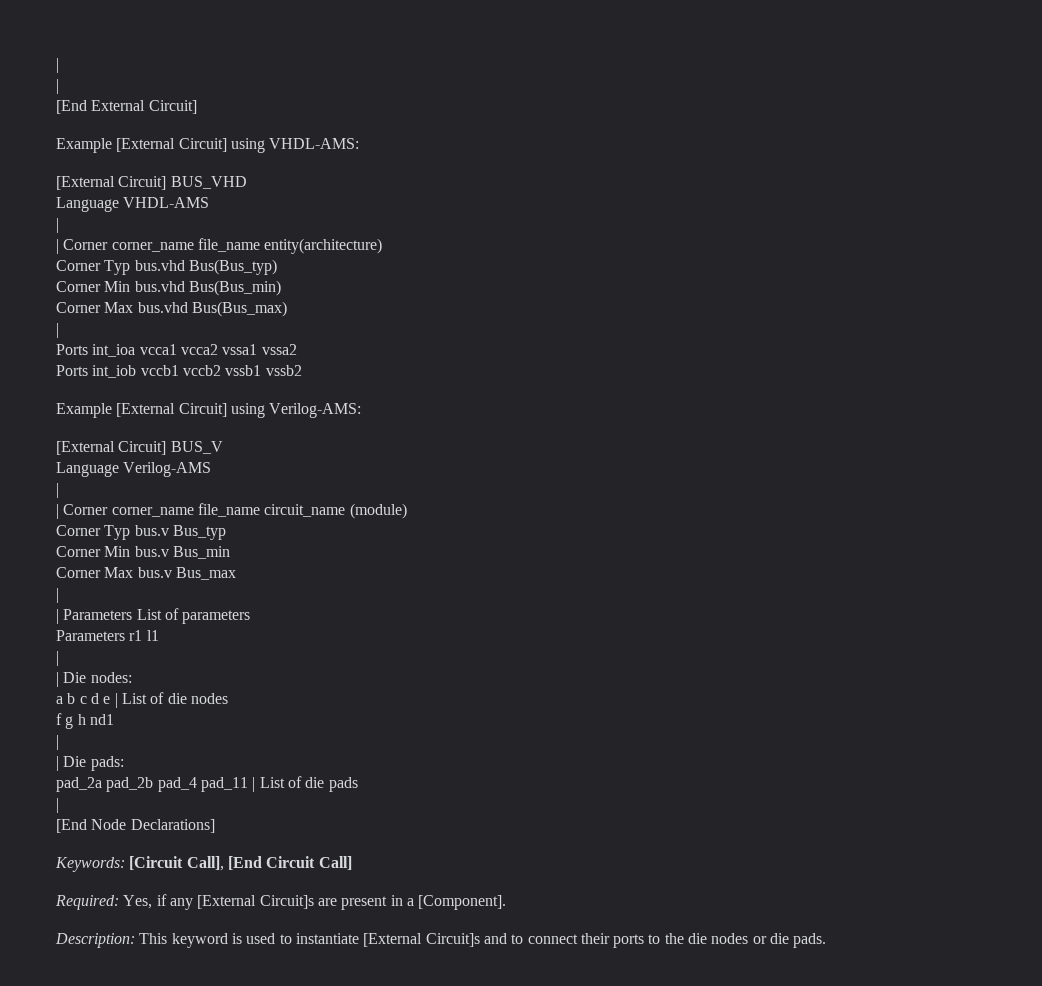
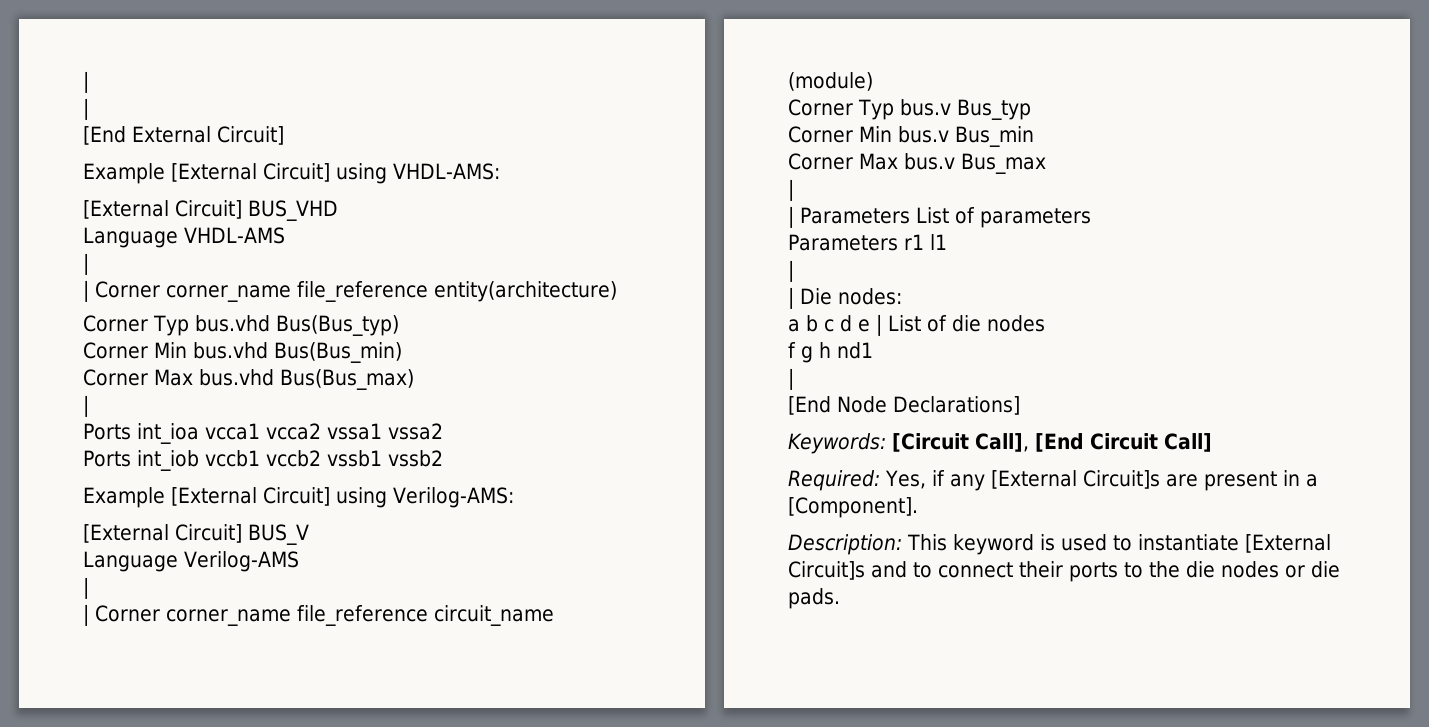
[197,238,260,252] file_name -> [297,281,428,302] file_reference
[197,503,260,517] file_name -> [297,605,428,626] file_reference
[56,756,124,771] [56,776,358,792] [56,798,59,813] // | Die pads: // pad_2a pad_2b pad_4 pad_11 | List of die pads // | -> (794, 379) none

